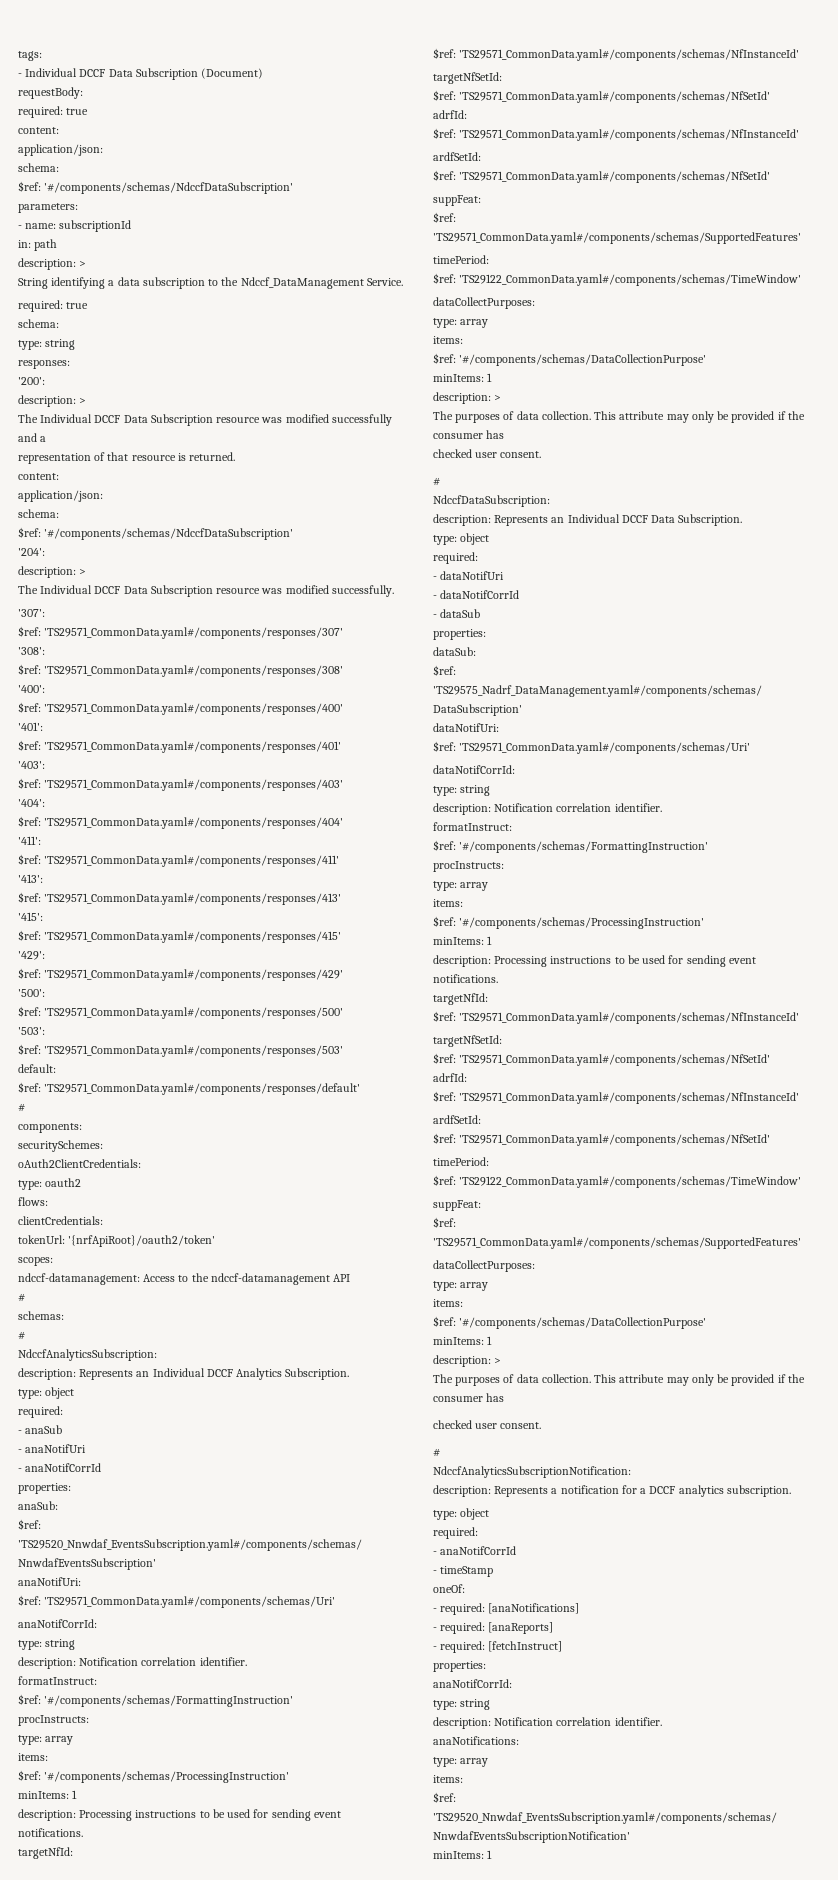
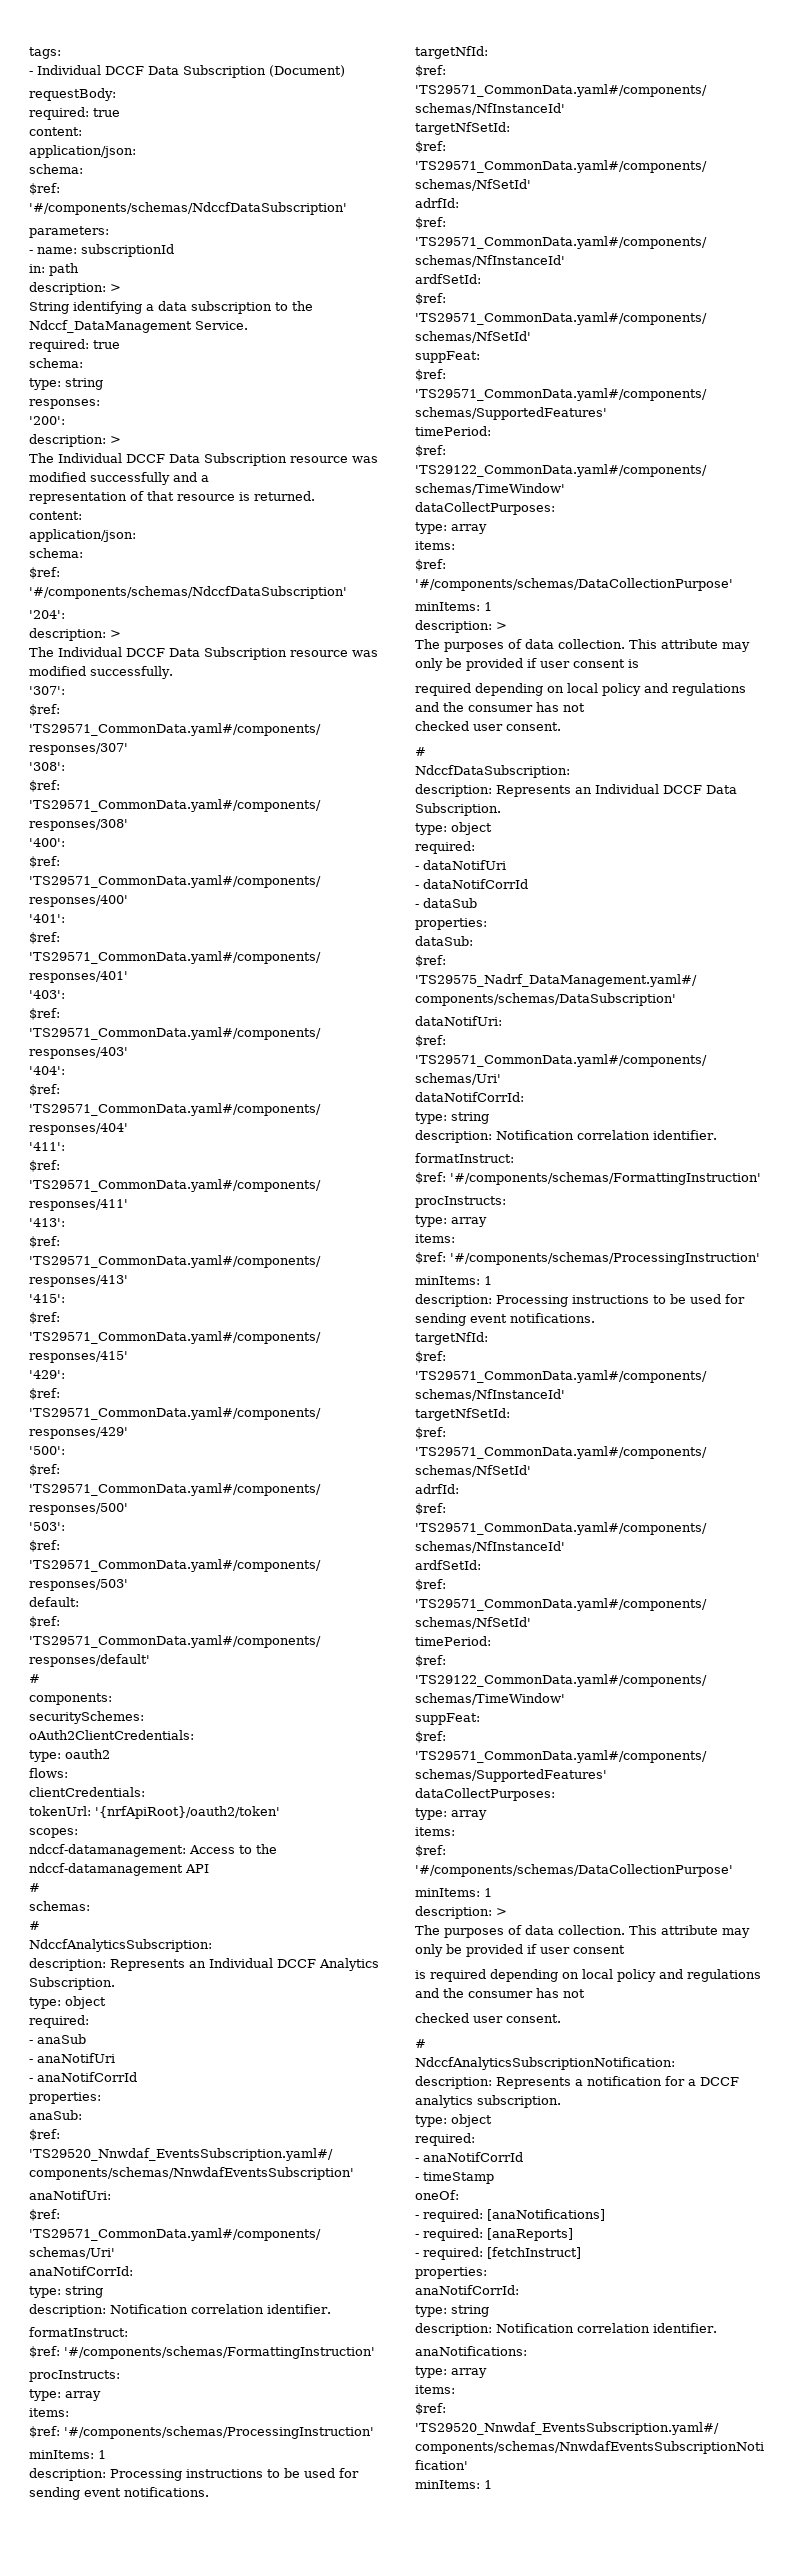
[787,411,805,420] [433,430,505,439] the consumer has -> [540,659,639,668] [415,683,746,696] [415,702,585,712] user consent is // required depending on local policy and regulations and the consumer has not
[787,1374,805,1383] [433,1393,505,1402] the consumer has -> [540,1945,625,1954] [415,1969,761,1982] [415,1988,585,1998] user consent // is required depending on local policy and regulations and the consumer has not

